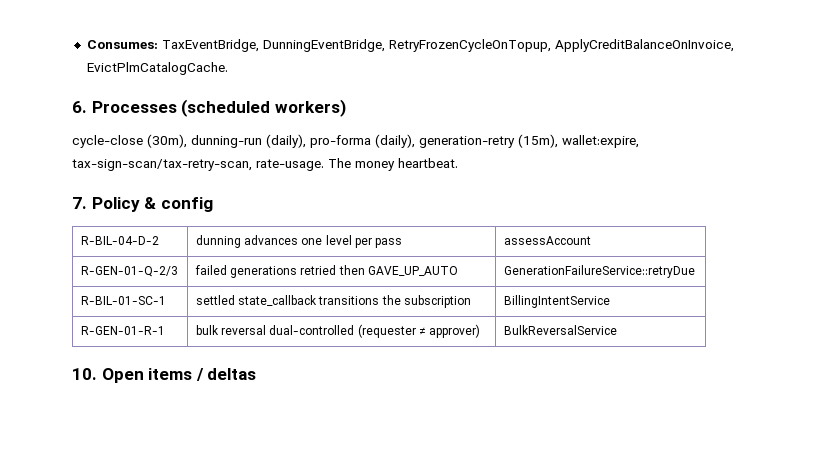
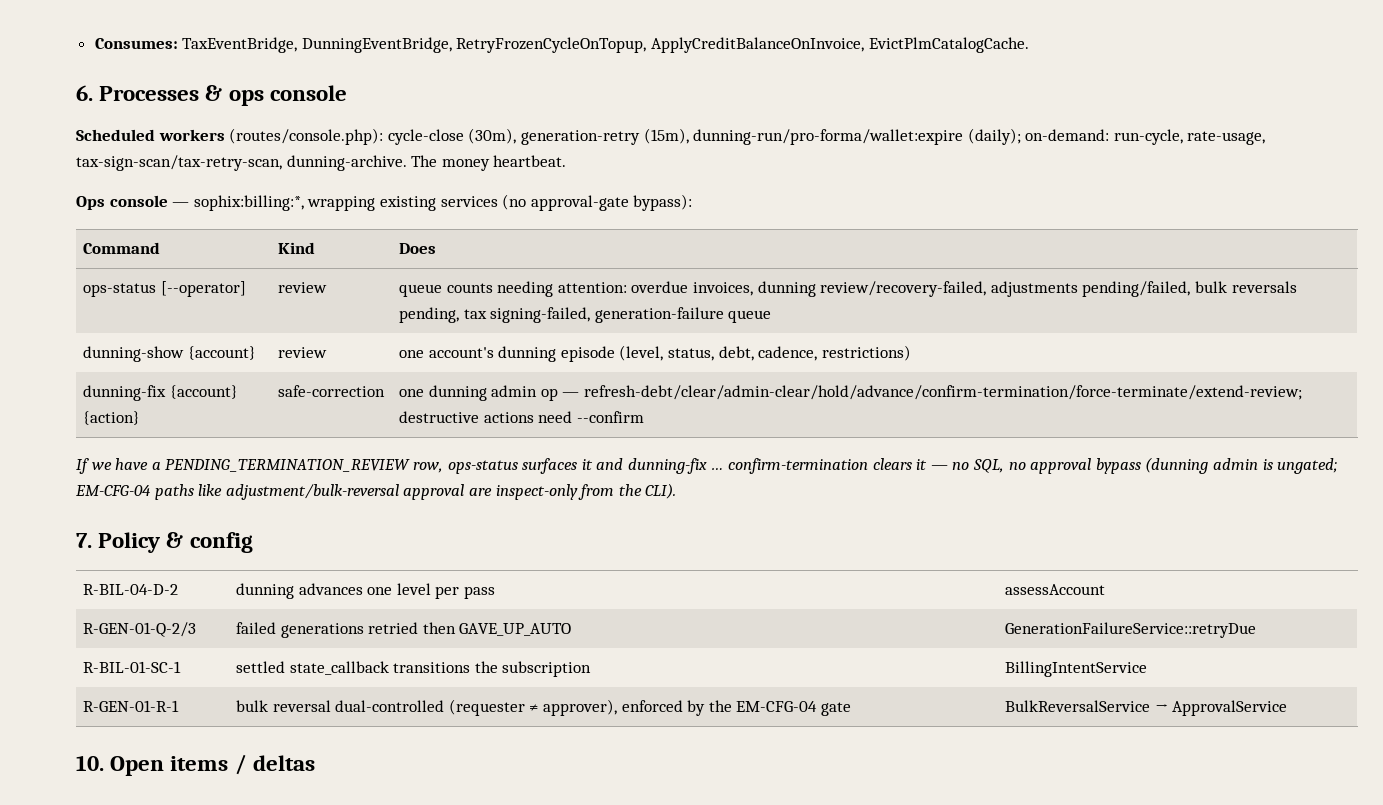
[181,99,346,117] [72,134,639,148] [72,158,458,171] (scheduled workers) // cycle-close (30m), dunning-run (daily), pro-forma (daily), generation-retry (15m), wallet:expire, tax-sign-scan/tax-retry-scan, rate-usage. The money heartbeat. -> [205,85,347,106] [76,128,1266,145] [76,155,567,171] [76,194,693,211] [83,242,161,254] [278,242,316,254] [399,243,437,254] [83,281,246,297] [278,282,328,293] [399,281,1297,297] [399,307,772,323] [83,346,256,362] [278,347,328,358] [399,345,911,362] [83,385,238,401] [83,411,141,425] [278,385,386,397] [399,385,1303,401] [399,411,644,423] [76,457,1339,474] [75,483,677,500] & ops console // Scheduled workers (routes/console.php): cycle-close (30m), generation-retry (15m), dunning-run/pro-forma/wallet:expire (daily); on-demand: run-cycle, rate-usage, tax-sign-scan/tax-retry-scan, dunning-archive. The money heartbeat. // Ops console — sophix:billing:*, wrapping existing services (no approval-gate bypass): // Command | Kind | Does // ops-status [--operator] | review | queue counts needing attention: overdue invoices, dunning review/recovery-failed, adjustments pending/failed, bulk reversals pending, tax signing-failed, generation-failure queue // dunning-show {account} | review | one account's dunning episode (level, status, debt, cadence, restrictions) // dunning-fix {account} {action} | safe-correction | one dunning admin op — refresh-debt/clear/admin-clear/hold/advance/confirm-termination/force-terminate/extend-review; destructive actions need --confirm // If we have a PENDING_TERMINATION_REVIEW row, ops-status surfaces it and dunning-fix … confirm-termination clears it — no SQL, no approval bypass (dunning admin is ungated; EM-CFG-04 paths like adjustment/bulk-reversal approval are inspect-only from the CLI).
[429,324,481,338] approver) -> [543,699,852,716] approver), enforced by the EM-CFG-04 gate
(617, 330) none -> [1154,700,1288,716] → ApprovalService

